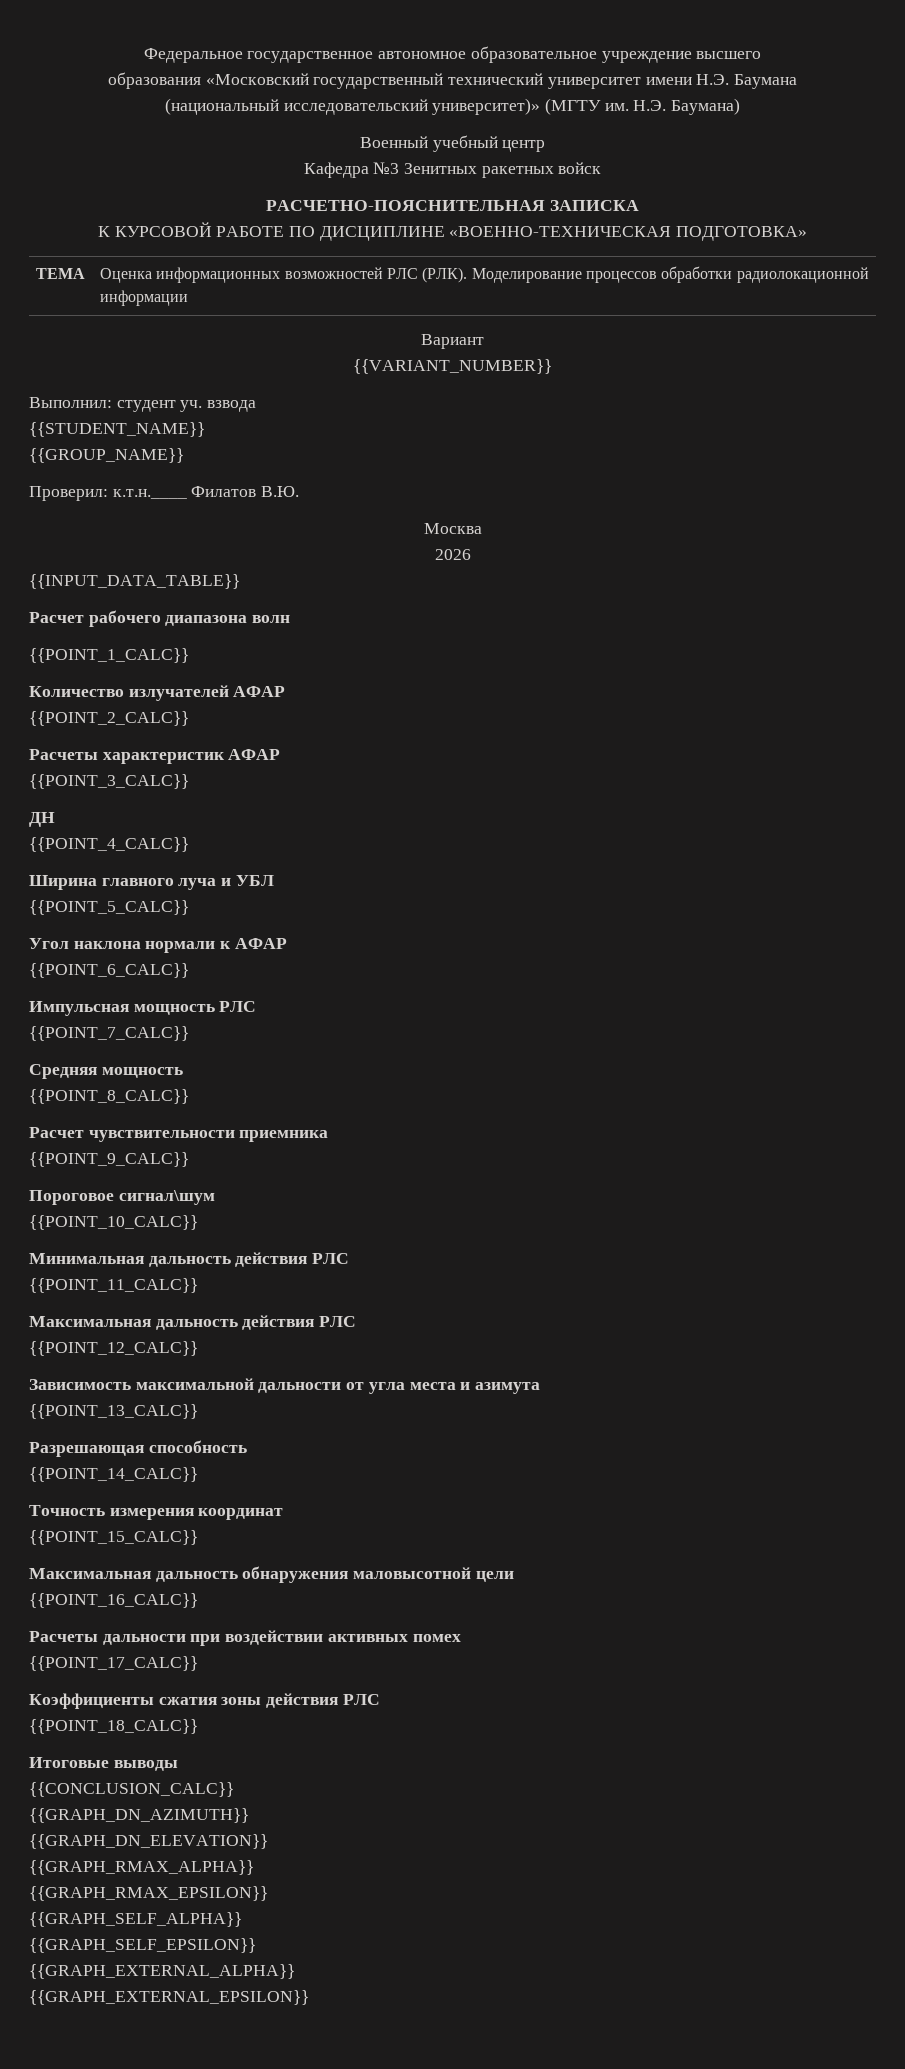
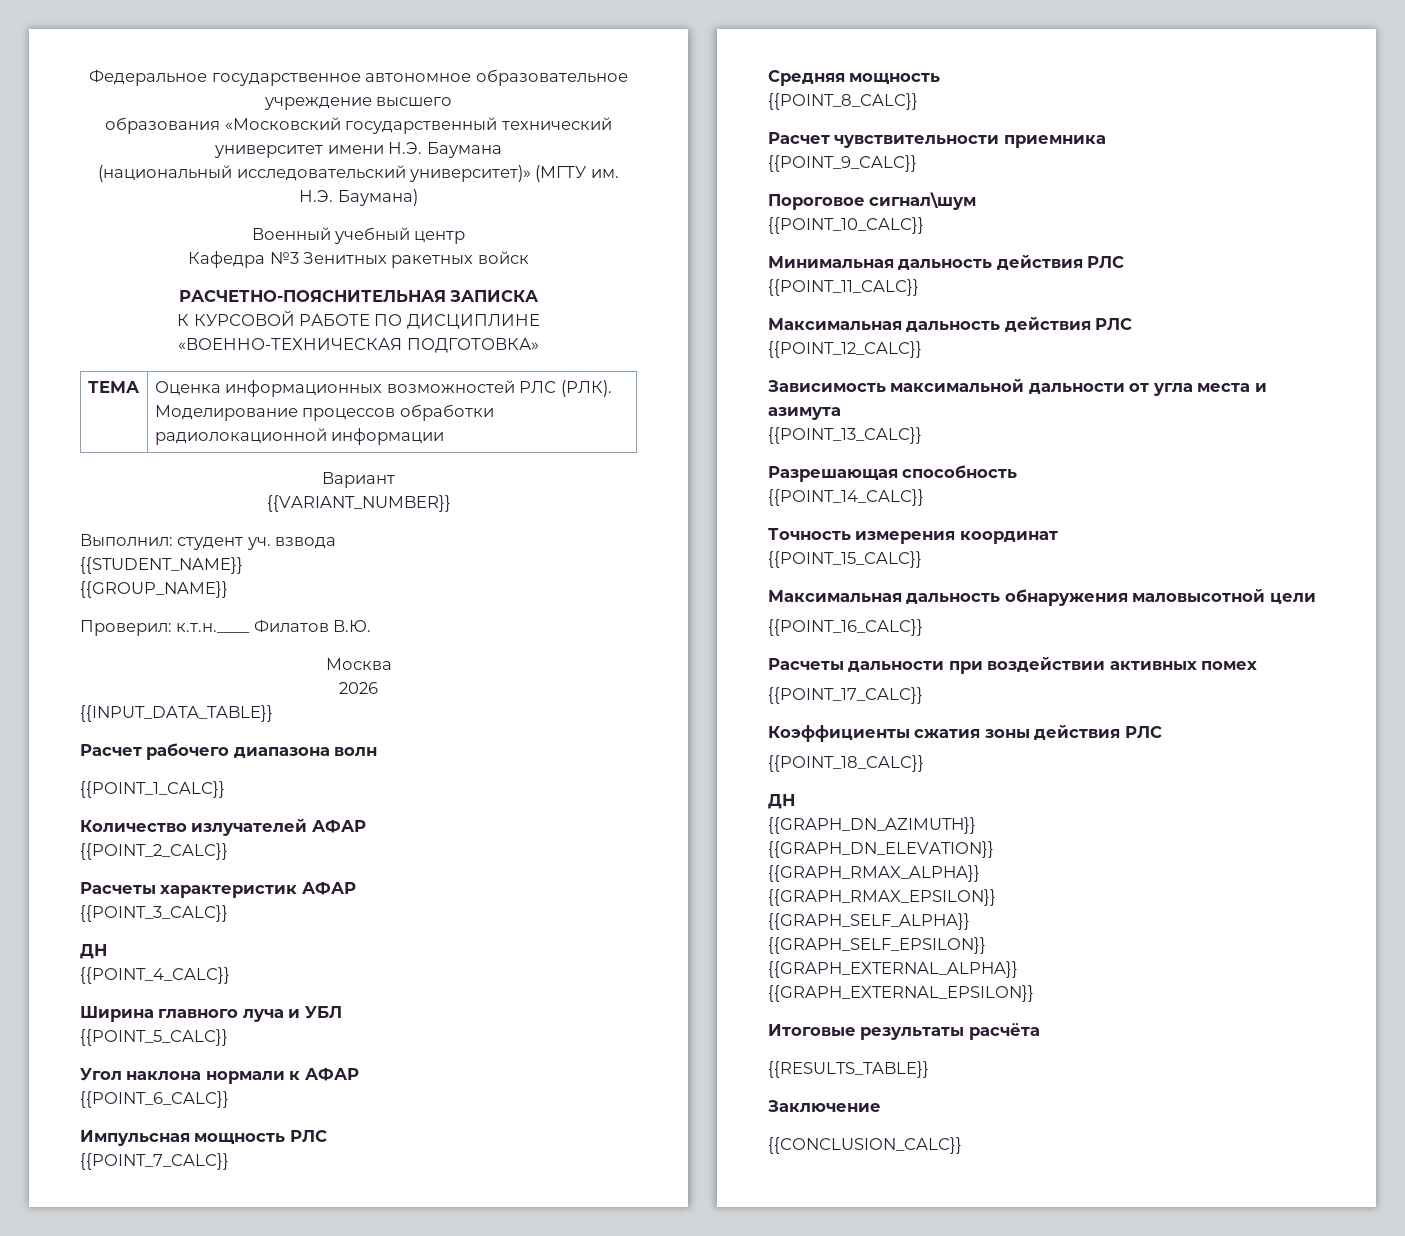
[29,1757,178,1771] [29,1782,234,1797] Итоговые выводы // {{CONCLUSION_CALC}} -> [768,794,795,809] ДН
(309, 1997) none -> [768,1023,1040,1040] [768,1061,929,1078] [768,1100,881,1112] [768,1137,962,1154] // Итоговые результаты расчёта // {{RESULTS_TABLE}} // Заключение // {{CONCLUSION_CALC}}

